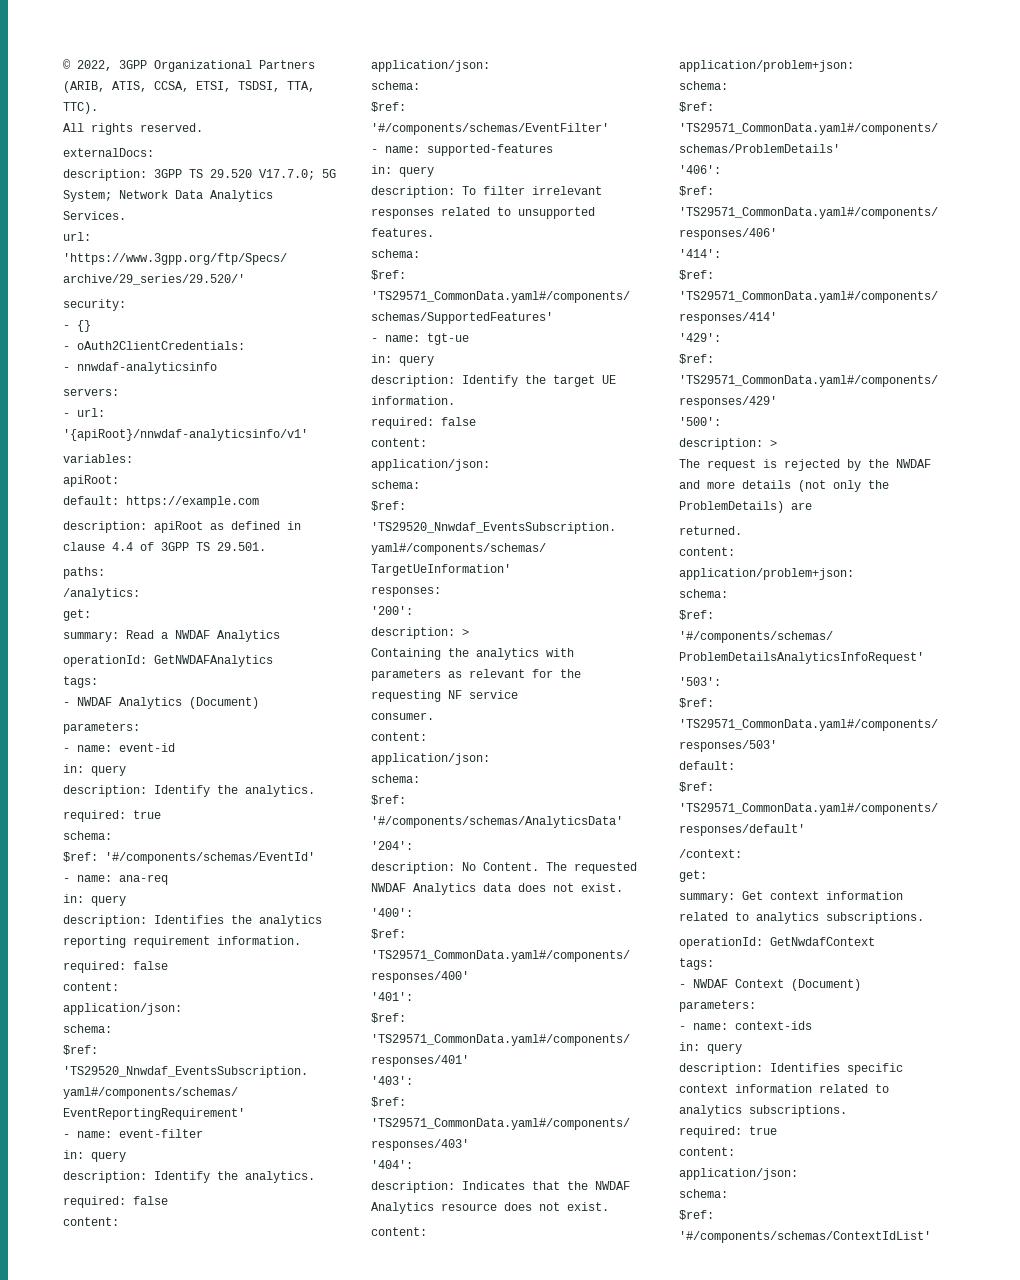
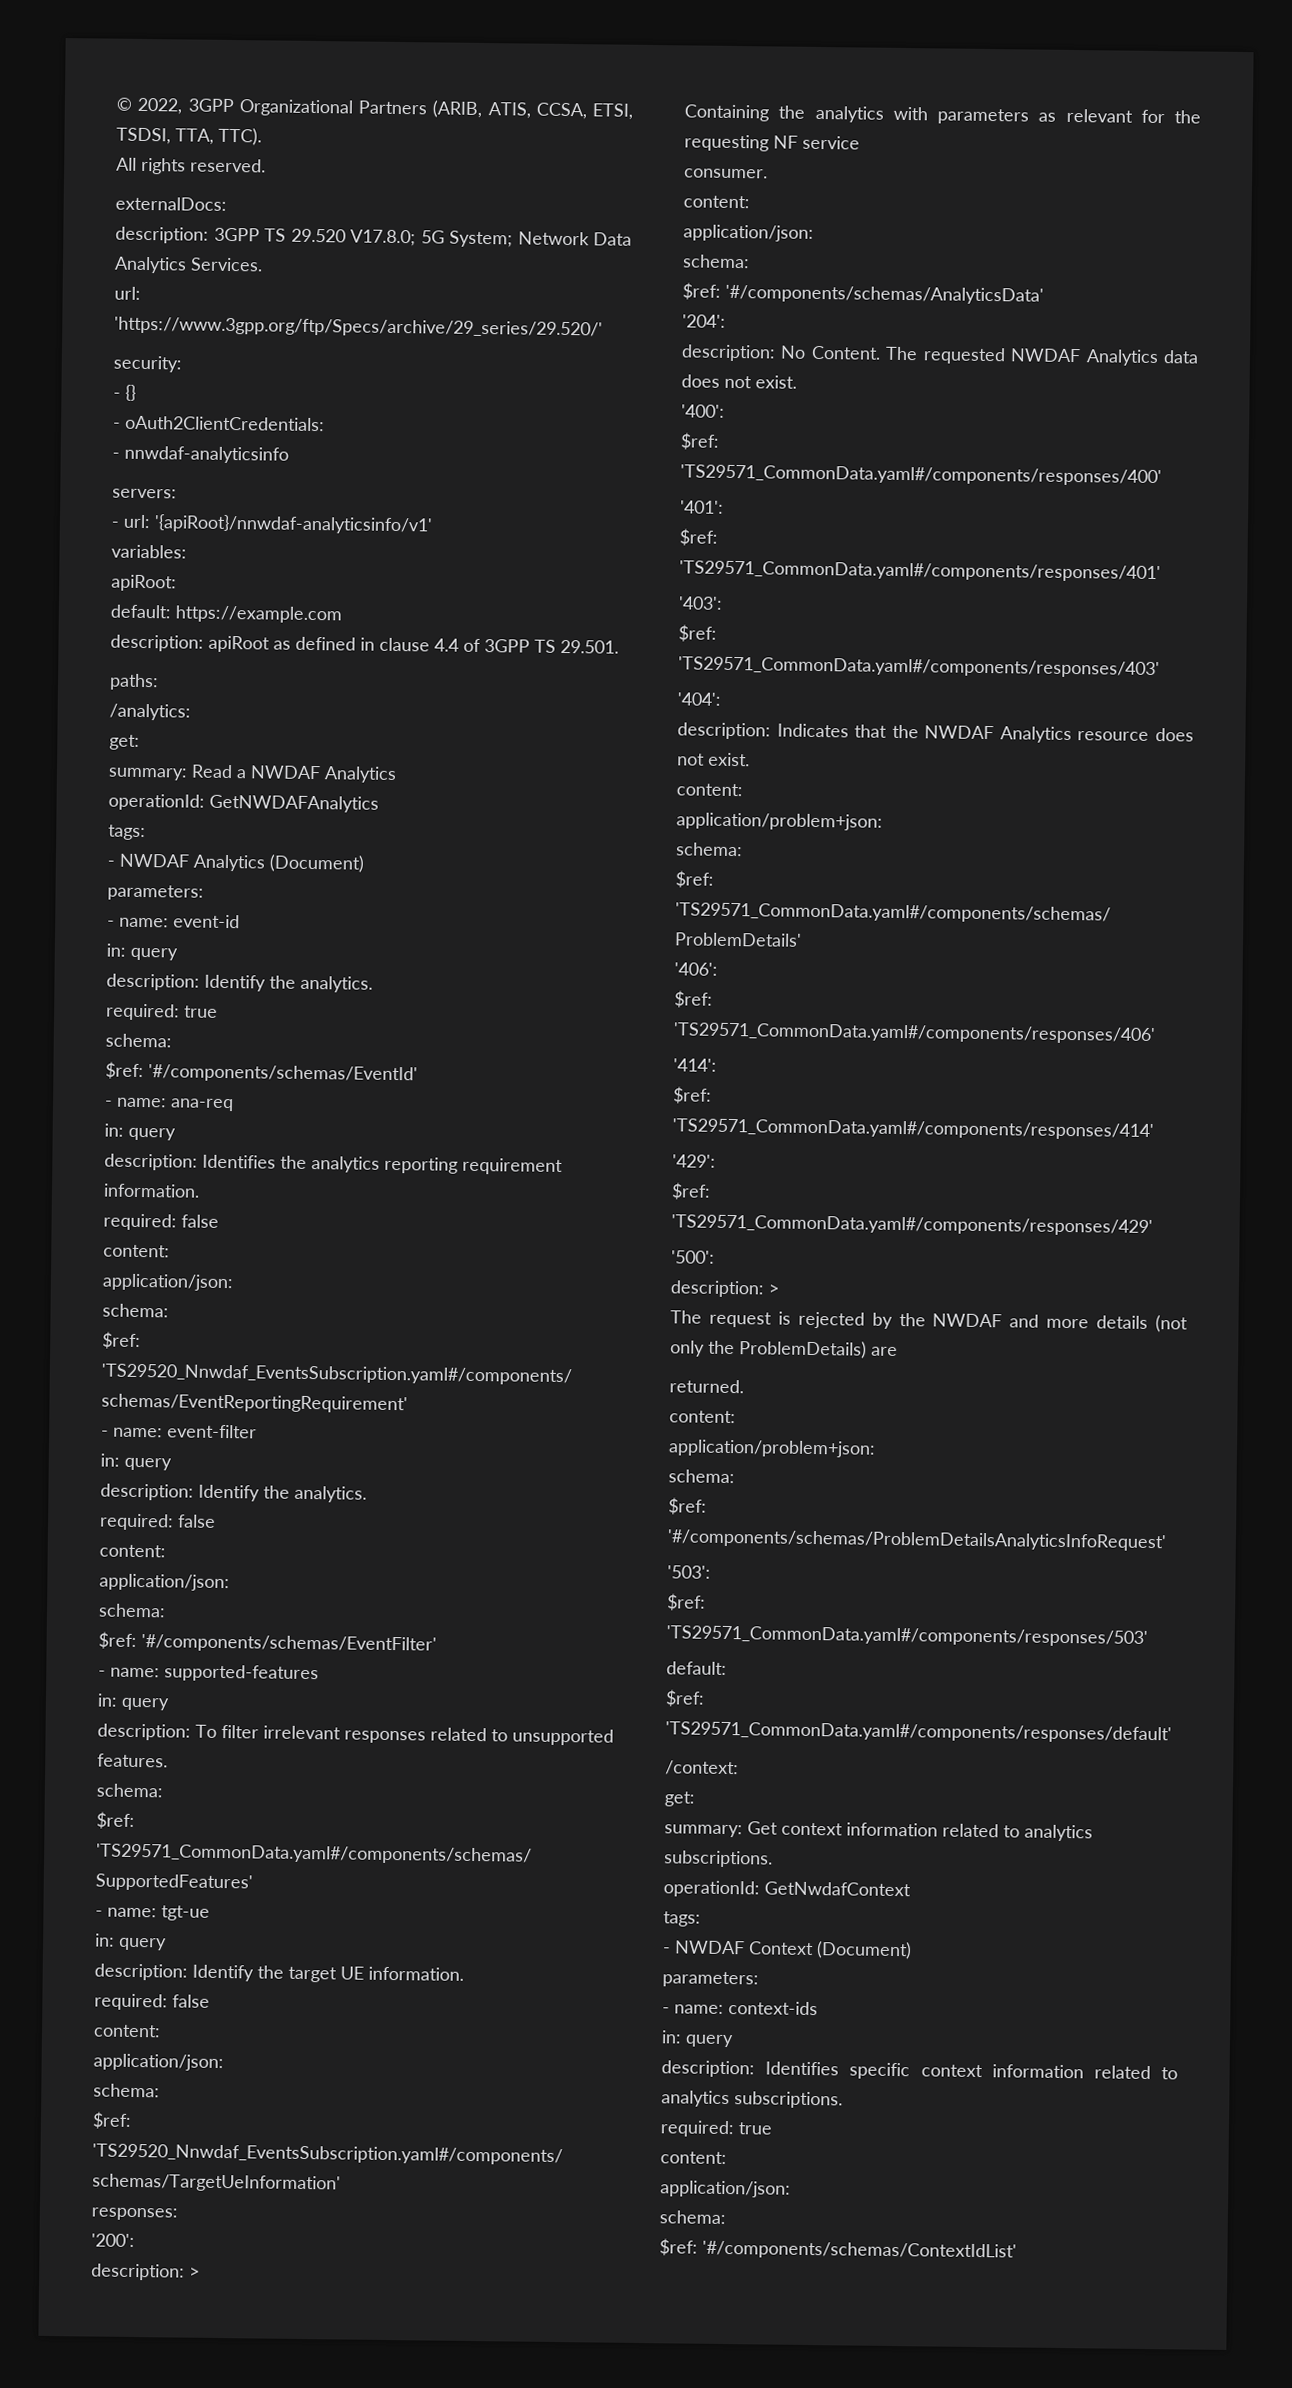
[259,169,315,180] V17.7.0; -> [350,229,416,247] V17.8.0;

